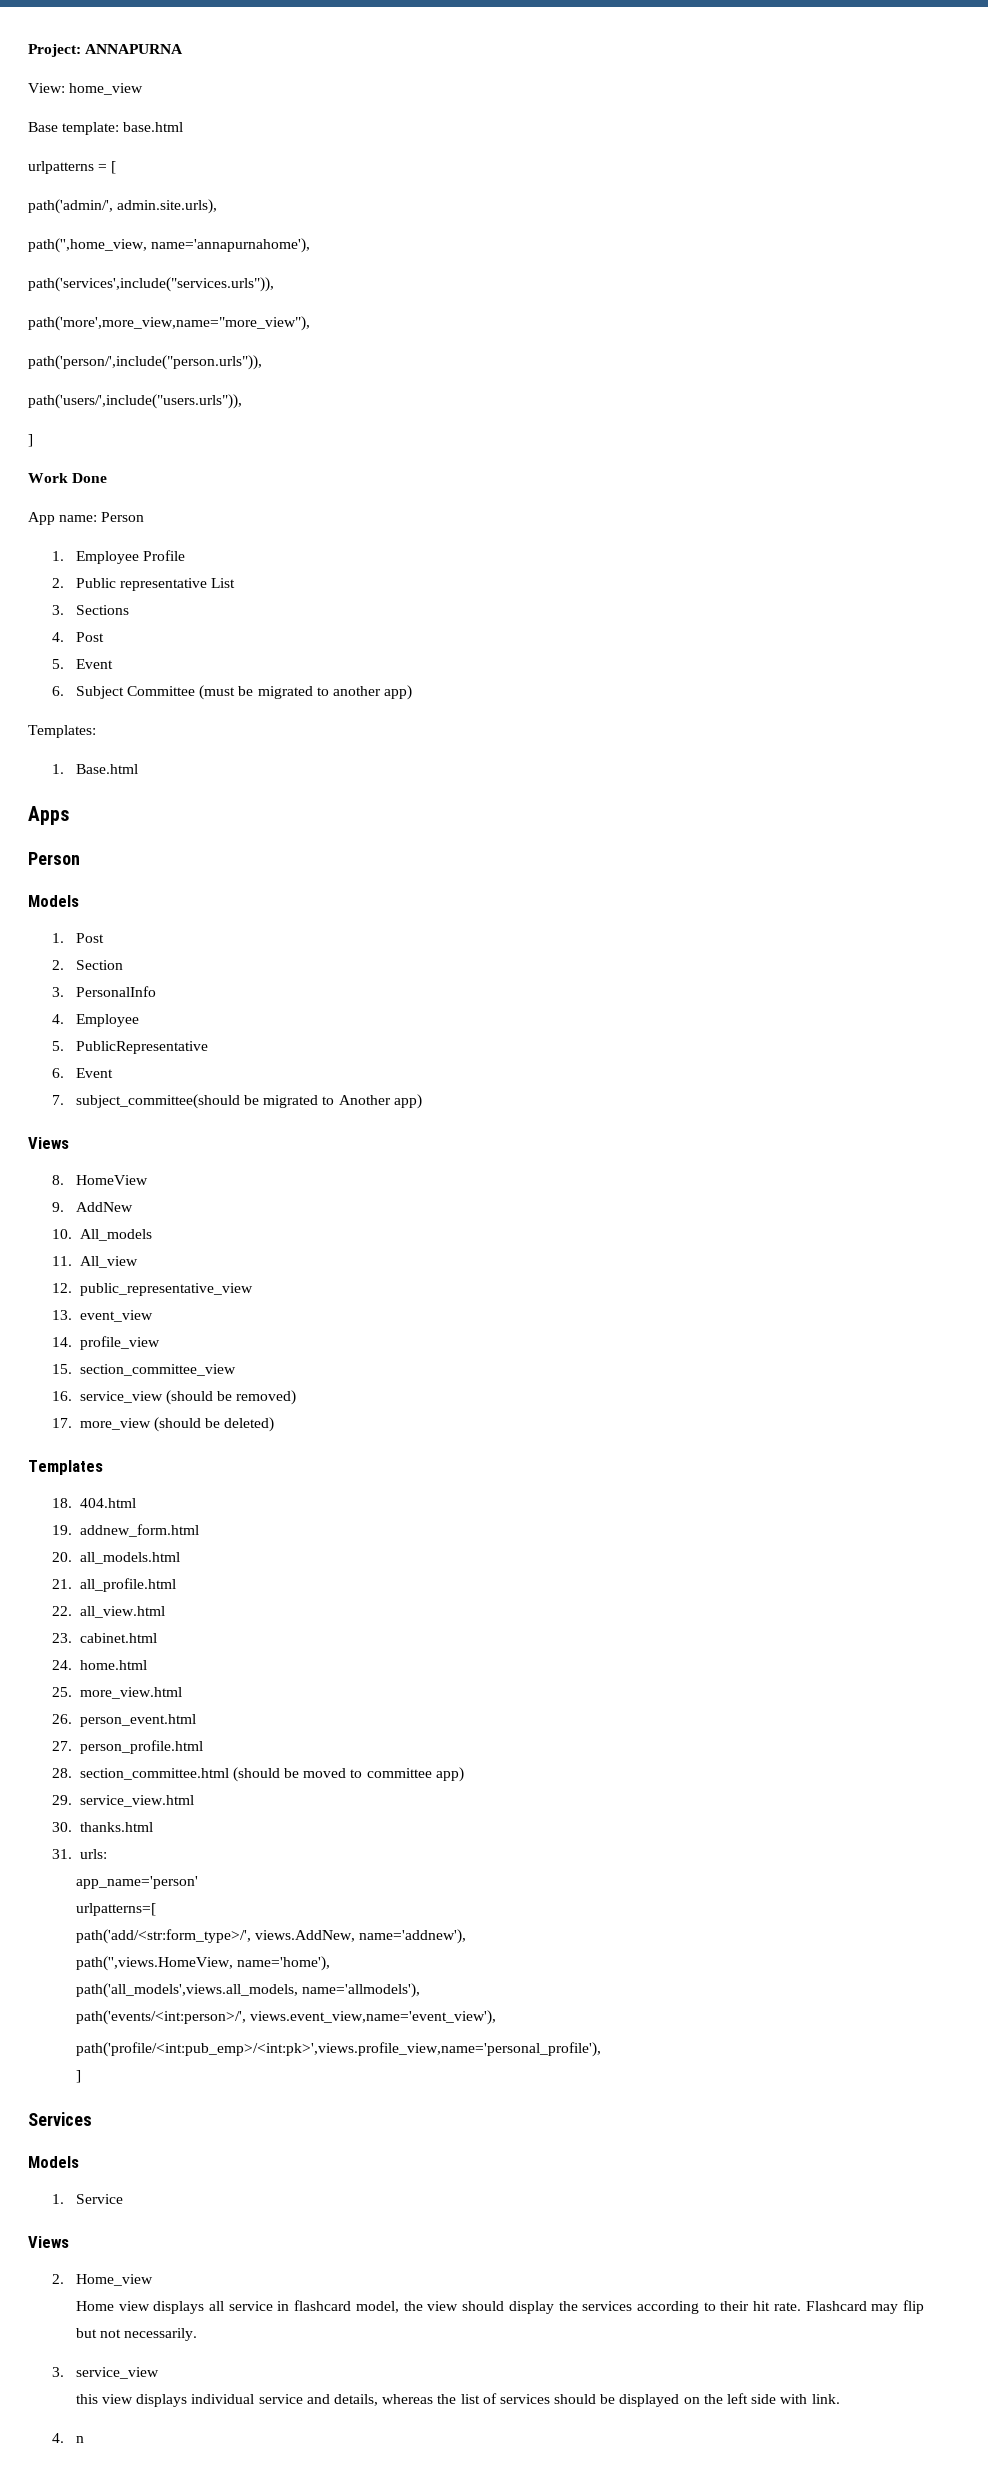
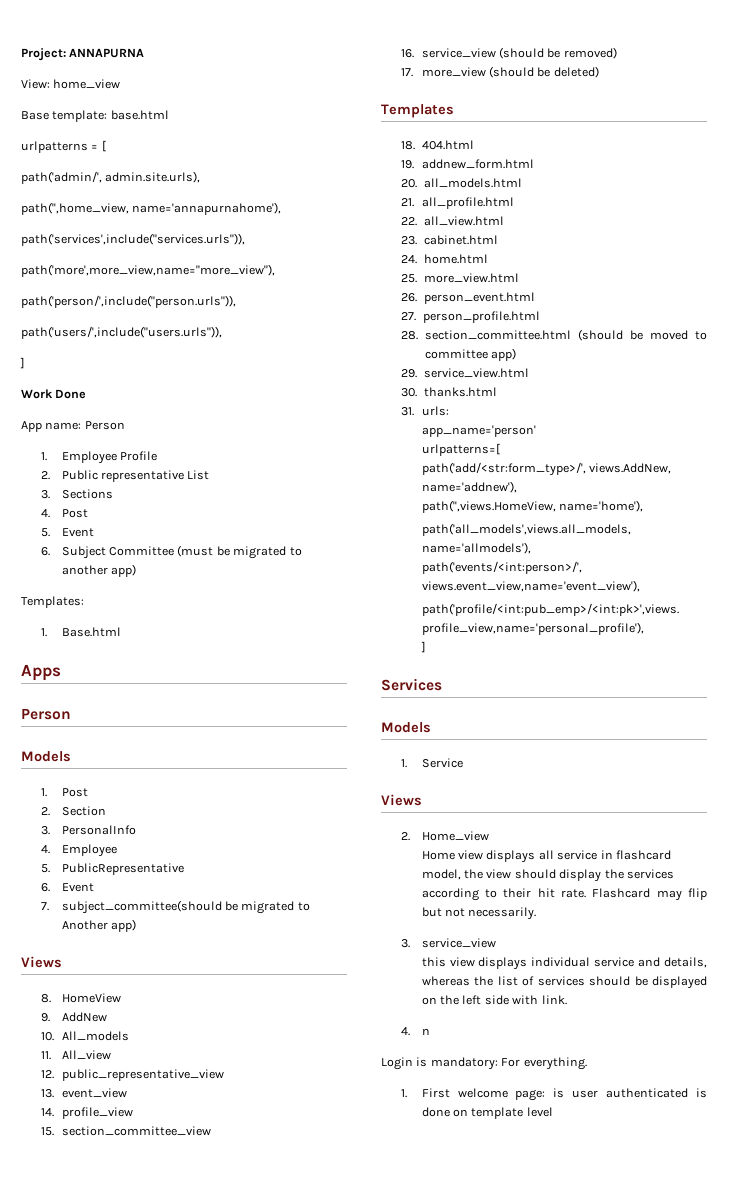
(84, 2439) none -> [381,1057,587,1070] [401,1088,707,1101] [421,1107,553,1119] // Login is mandatory: For everything. // 1. First welcome page: is user authenticated is done on template level

